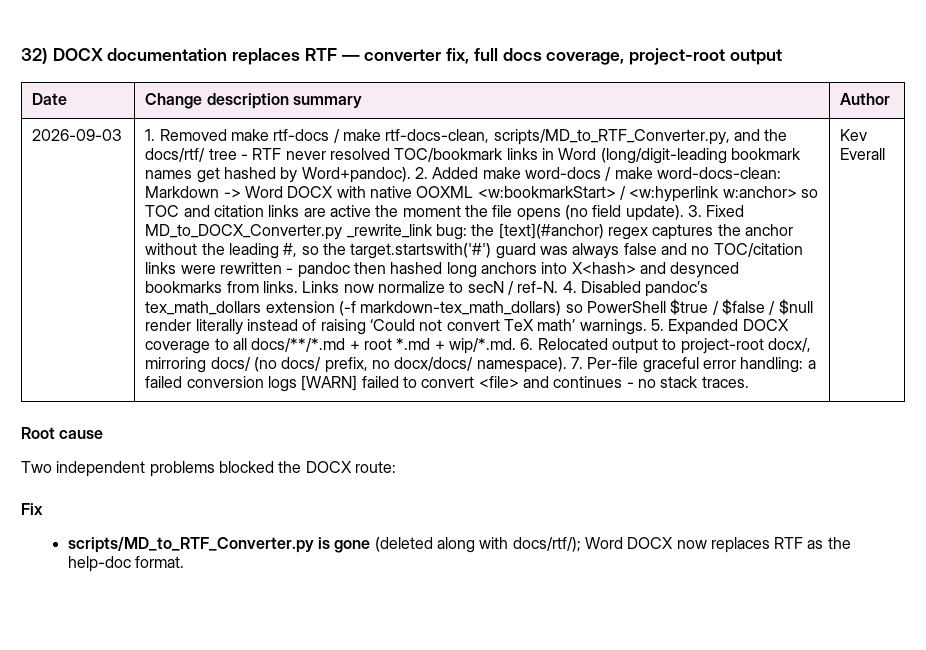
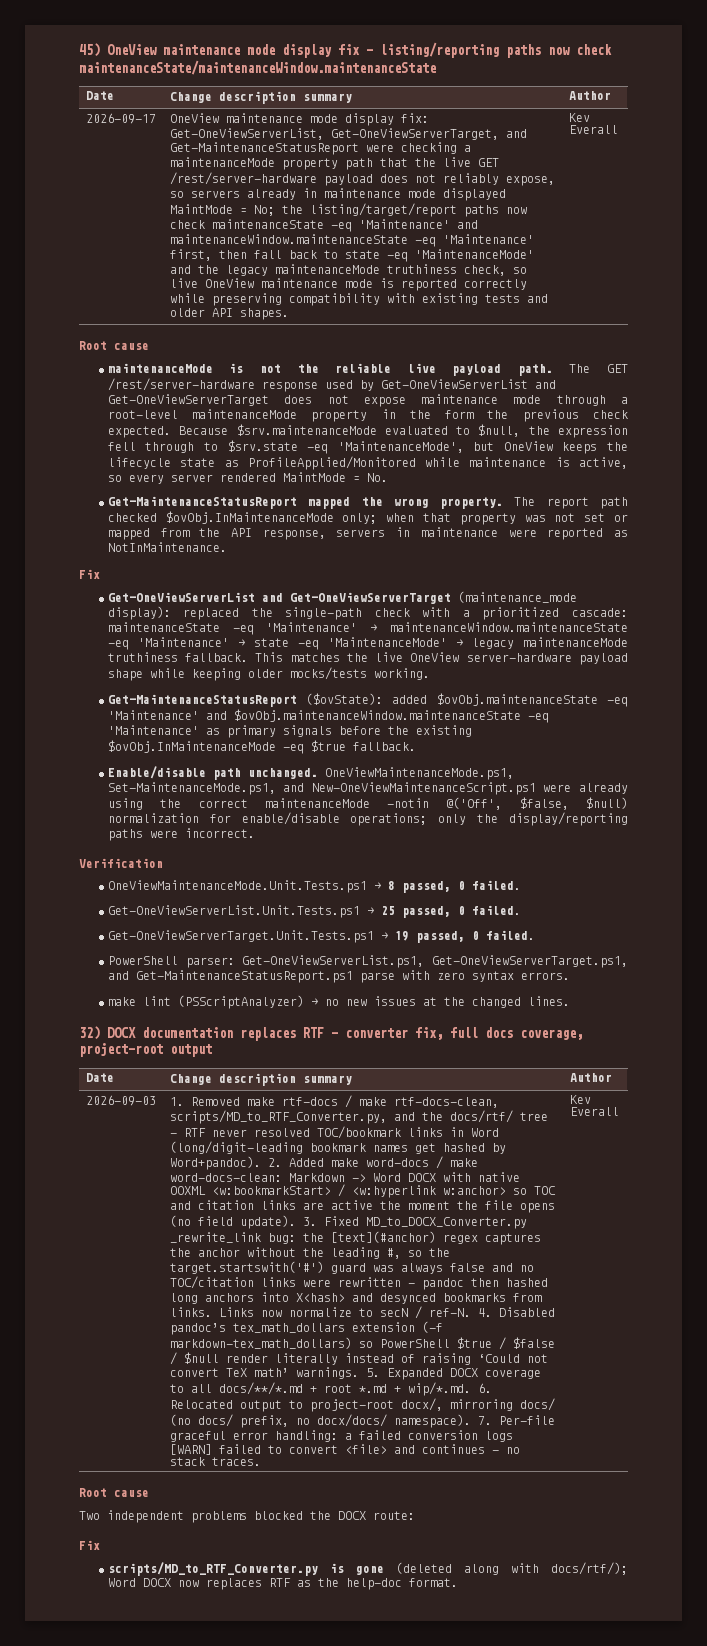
(21, 56) none -> [79,42,612,58] [79,60,436,75] [85,91,114,100] [169,91,352,104] [568,91,611,100] [85,113,156,124] [169,113,429,126] [169,128,527,140] [169,142,471,155] [169,157,499,170] [169,172,555,186] [169,188,506,201] [169,203,527,217] [169,219,478,232] [169,234,534,247] [169,249,534,262] [169,264,527,276] [169,278,527,291] [169,293,548,306] [169,308,289,320] [568,113,590,122] [568,125,618,134] [79,341,149,350] [107,363,628,376] [107,378,556,392] [107,394,628,407] [107,409,629,422] [107,424,628,438] [107,440,628,454] [107,456,628,470] [107,472,388,484] [107,496,628,509] [107,511,628,525] [107,527,629,540] [107,542,227,552] [79,569,100,579] [107,591,577,604] [107,606,629,620] [107,622,628,635] [107,637,629,650] [107,652,629,665] [107,667,430,681] [107,693,628,707] [107,709,549,723] [107,725,472,738] [107,740,416,754] [107,766,514,780] [107,782,628,795] [107,797,628,810] [107,812,628,826] [107,828,255,841] [79,858,163,868] [107,880,521,893] [107,905,521,918] [107,930,535,943] [107,955,628,968] [107,970,570,983] [107,995,570,1009] 45) OneView maintenance mode display fix — listing/reporting paths now check maintenanceState/maintenanceWindow.maintenanceState // Date | Change description summary | Author // 2026-09-17 | OneView maintenance mode display fix: Get-OneViewServerList, Get-OneViewServerTarget, and Get-MaintenanceStatusReport were checking a maintenanceMode property path that the live GET /rest/server-hardware payload does not reliably expose, so servers already in maintenance mode displayed MaintMode = No; the listing/target/report paths now check maintenanceState -eq 'Maintenance' and maintenanceWindow.maintenanceState -eq 'Maintenance' first, then fall back to state -eq 'MaintenanceMode' and the legacy maintenanceMode truthiness check, so live OneView maintenance mode is reported correctly while preserving compatibility with existing tests and older API shapes. | Kev Everall // Root cause // maintenanceMode is not the reliable live payload path. The GET /rest/server-hardware response used by Get-OneViewServerList and Get-OneViewServerTarget does not expose maintenance mode through a root-level maintenanceMode property in the form the previous check expected. Because $srv.maintenanceMode evaluated to $null, the expression fell through to $srv.state -eq 'MaintenanceMode', but OneView keeps the lifecycle state as ProfileApplied/Monitored while maintenance is active, so every server rendered MaintMode = No. // Get-MaintenanceStatusReport mapped the wrong property. The report path checked $ovObj.InMaintenanceMode only; when that property was not set or mapped from the API response, servers in maintenance were reported as NotInMaintenance. // Fix // Get-OneViewServerList and Get-OneViewServerTarget (maintenance_mode display): replaced the single-path check with a prioritized cascade: maintenanceState -eq 'Maintenance' → maintenanceWindow.maintenanceState -eq 'Maintenance' → state -eq 'MaintenanceMode' → legacy maintenanceMode truthiness fallback. This matches the live OneView server-hardware payload shape while keeping older mocks/tests working. // Get-MaintenanceStatusReport ($ovState): added $ovObj.maintenanceState -eq 'Maintenance' and $ovObj.maintenanceWindow.maintenanceState -eq 'Maintenance' as primary signals before the existing $ovObj.InMaintenanceMode -eq $true fallback. // Enable/disable path unchanged. OneViewMaintenanceMode.ps1, Set-MaintenanceMode.ps1, and New-OneViewMaintenanceScript.ps1 were already using the correct maintenanceMode -notin @('Off', $false, $null) normalization for enable/disable operations; only the display/reporting paths were incorrect. // Verification // OneViewMaintenanceMode.Unit.Tests.ps1 → 8 passed, 0 failed. // Get-OneViewServerList.Unit.Tests.ps1 → 25 passed, 0 failed. // Get-OneViewServerTarget.Unit.Tests.ps1 → 19 passed, 0 failed. // PowerShell parser: Get-OneViewServerList.ps1, Get-OneViewServerTarget.ps1, and Get-MaintenanceStatusReport.ps1 parse with zero syntax errors. // make lint (PSScriptAnalyzer) → no new issues at the changed lines. //

